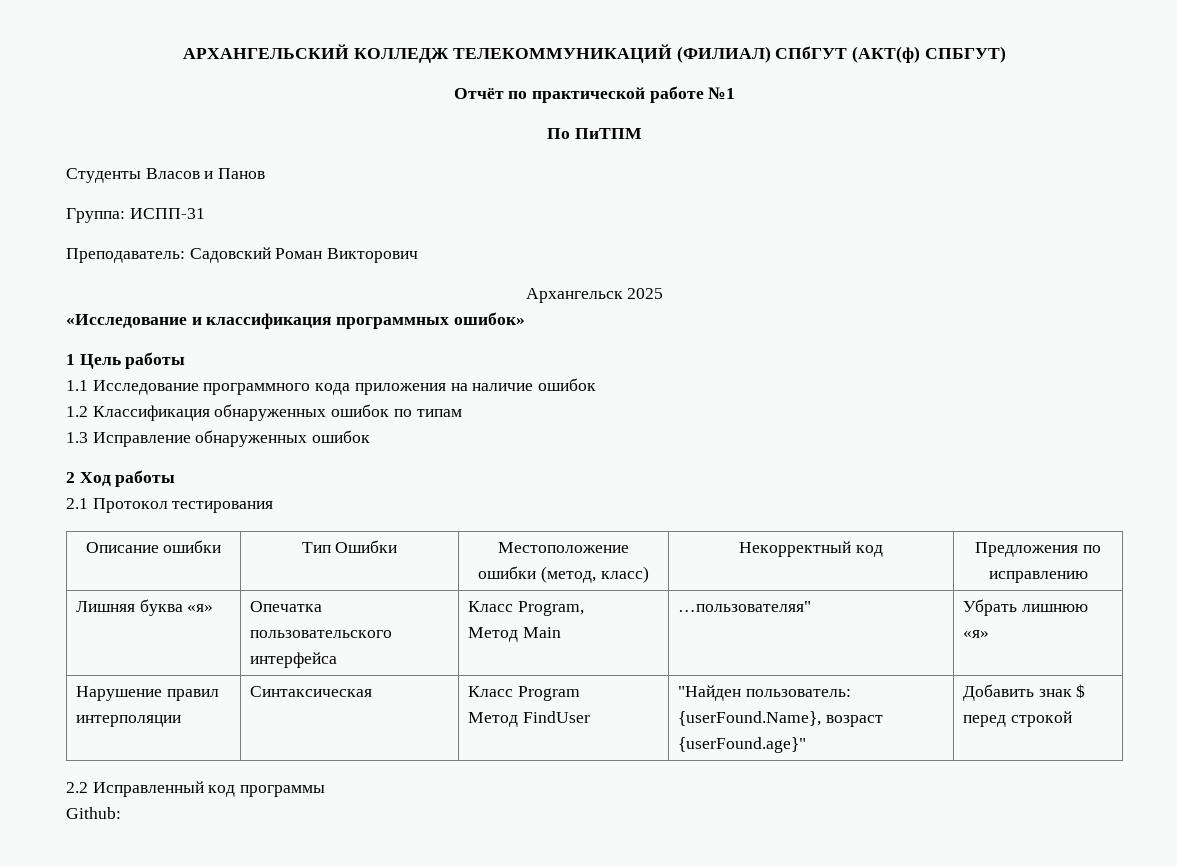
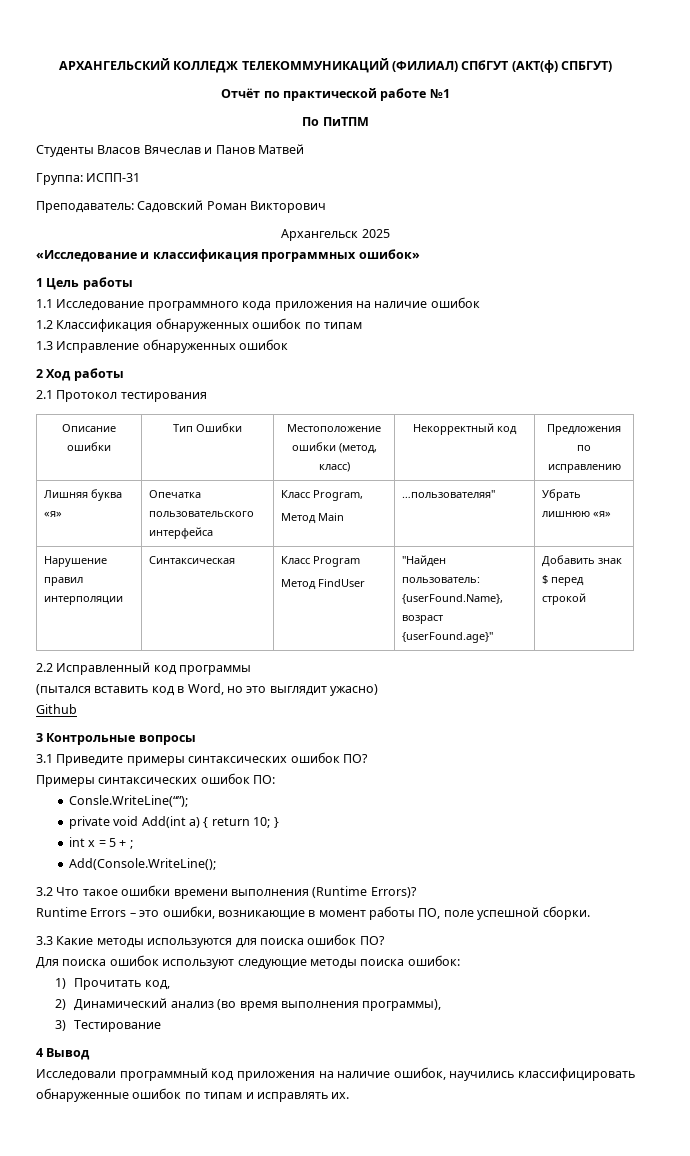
(200, 173) none -> [143,145,201,154] Вячеслав
(266, 173) none -> [257,144,304,154] Матвей
[66,807,121,819] Github: -> [36,683,378,696] [36,704,77,714] [36,733,196,745] [36,752,368,766] [36,773,276,787] [68,795,188,807] [68,816,279,829] [68,837,133,849] [68,858,216,870] [36,885,417,899] [36,906,590,920] [36,934,385,948] [36,955,460,969] [55,978,170,990] [55,998,442,1011] [55,1020,162,1032] [36,1048,91,1060] [36,1067,635,1081] [36,1088,350,1102] (пытался вставить код в Word, но это выглядит ужасно) // Github // 3 Контрольные вопросы // 3.1 Приведите примеры синтаксических ошибок ПО? // Примеры синтаксических ошибок ПО: // Consle.WriteLine(“”); // private void Add(int a) { return 10; } // int x = 5 + ; // Add(Console.WriteLine(); // 3.2 Что такое ошибки времени выполнения (Runtime Errors)? // Runtime Errors – это ошибки, возникающие в момент работы ПО, поле успешной сборки. // 3.3 Какие методы используются для поиска ошибок ПО? // Для поиска ошибок используют следующие методы поиска ошибок: // 1) Прочитать код, // 2) Динамический анализ (во время выполнения программы), // 3) Тестирование // 4 Вывод // Исследовали программный код приложения на наличие ошибок, научились классифицировать обнаруженные ошибок по типам и исправлять их.

